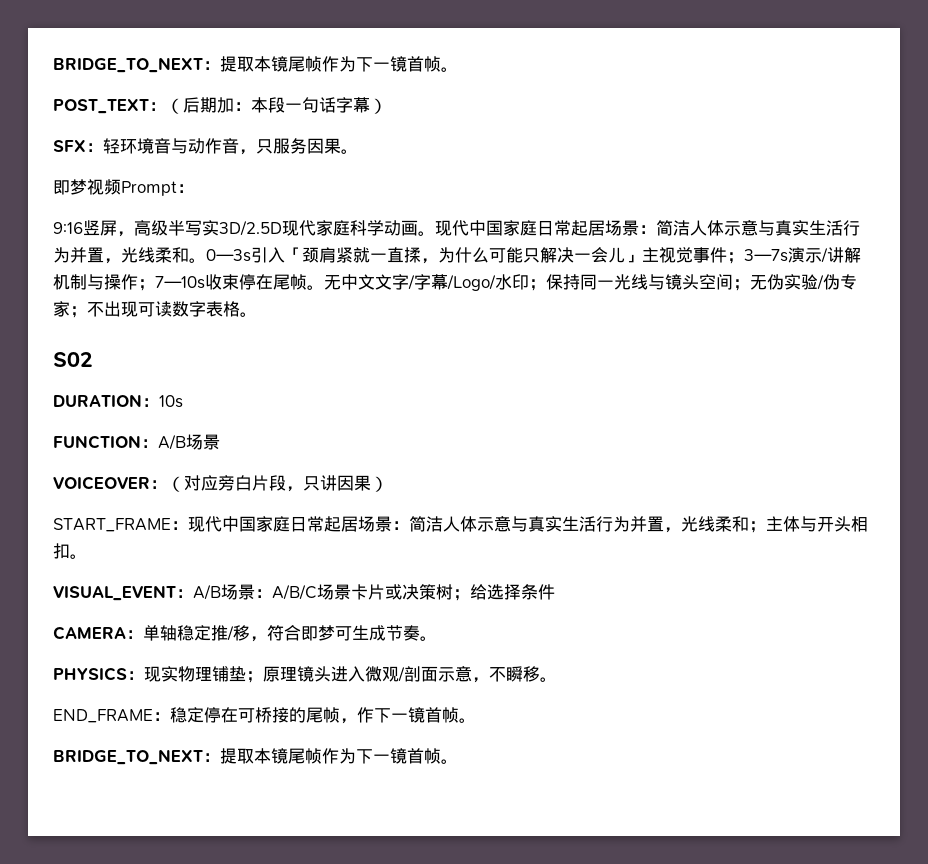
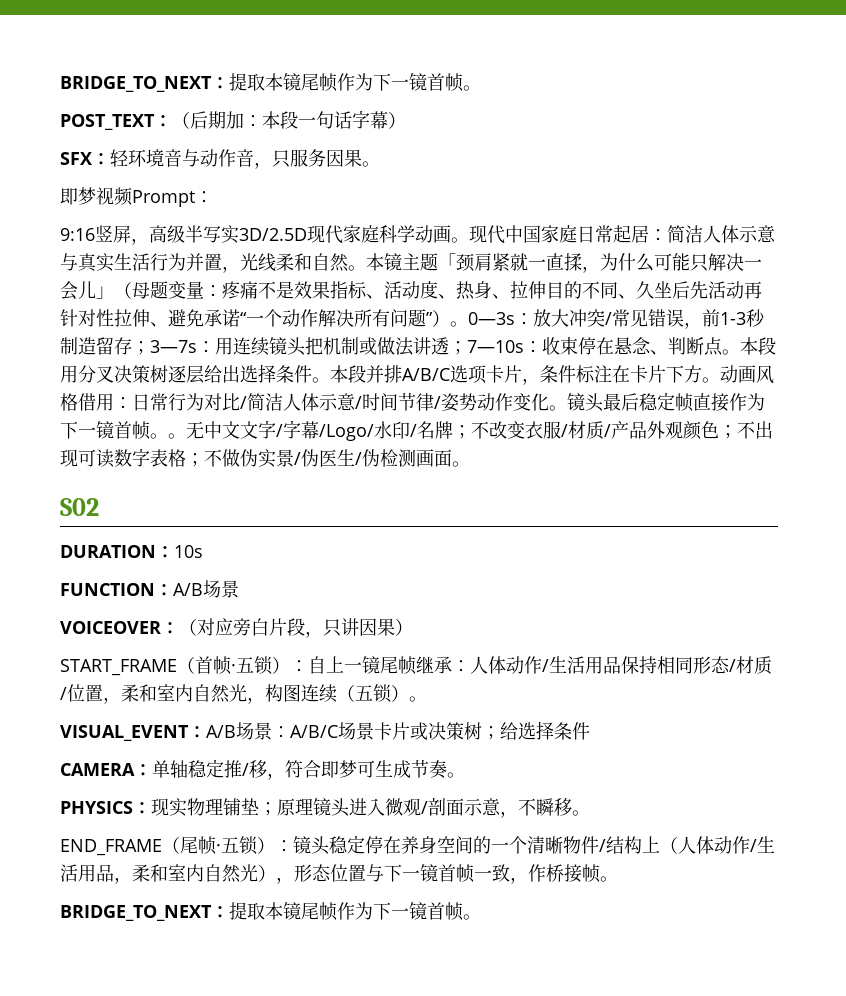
[605,220,639,236] 场景 -> (649, 234) none
[189,247,285,263] 。0—3s引入 -> [312,253,438,272] 自然。本镜主题
[642,247,861,264] [53,274,307,291] 主视觉事件；3—7s演示/讲解机制与操作；7—10s收束停在尾帧 -> [114,281,762,300] [60,309,765,329] [60,337,776,356] [60,364,774,385] [60,392,765,412] [60,421,168,440] （母题变量：疼痛不是效果指标、活动度、热身、拉伸目的不同、久坐后先活动再针对性拉伸、避免承诺“一个动作解决所有问题”）。0—3s：放大冲突/常见错误，前1-3秒制造留存；3—7s：用连续镜头把机制或做法讲透；7—10s：收束停在悬念、判断点。本段用分叉决策树逐层给出选择条件。本段并排A/B/C选项卡片，条件标注在卡片下方。动画风格借用：日常行为对比/简洁人体示意/时间节律/姿势动作变化。镜头最后稳定帧直接作为下一镜首帧。
[529,274,857,291] [53,301,70,317] ；保持同一光线与镜头空间；无伪实验/伪专家 -> [410,421,719,440] /名牌；不改变衣服/材质/产品外观颜色
(240, 309) none -> [186,449,452,468] ；不做伪实景/伪医生/伪检测画面
[171,516,868,533] [53,543,70,559] ：现代中国家庭日常起居场景：简洁人体示意与真实生活行为并置，光线柔和；主体与开头相扣 -> [176,656,772,675] [60,684,409,704] （首帧·五锁）：自上一镜尾帧继承：人体动作/生活用品保持相同形态/材质/位置，柔和室内自然光，构图连续（五锁）
[153,707,442,724] ：稳定停在可桥接的尾帧，作下一镜首 -> [162,835,775,855] [60,864,582,884] （尾帧·五锁）：镜头稳定停在养身空间的一个清晰物件/结构上（人体动作/生活用品，柔和室内自然光），形态位置与下一镜首帧一致，作桥接

